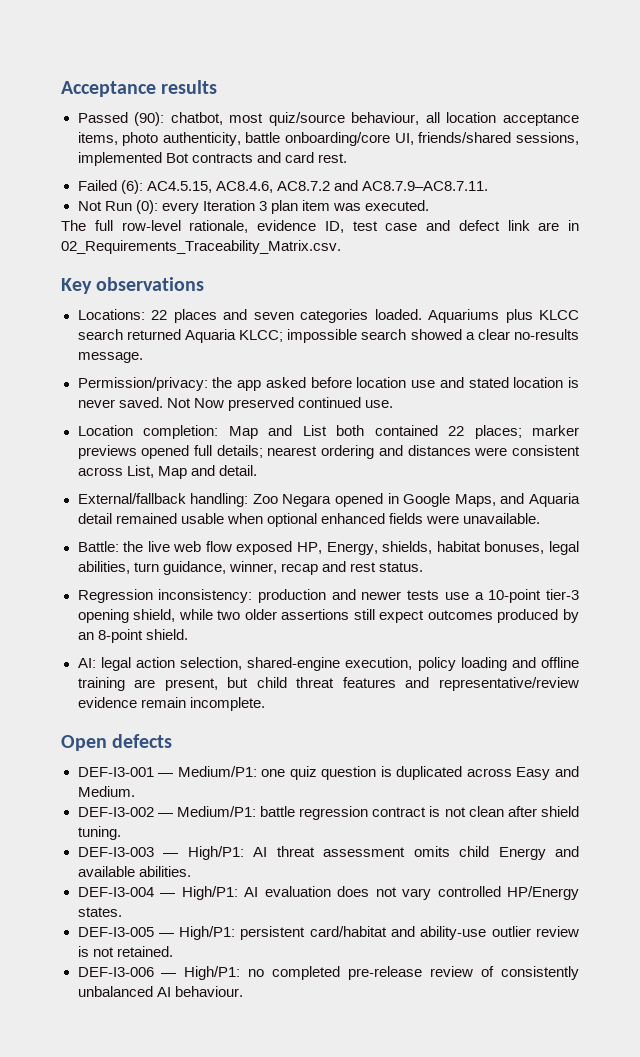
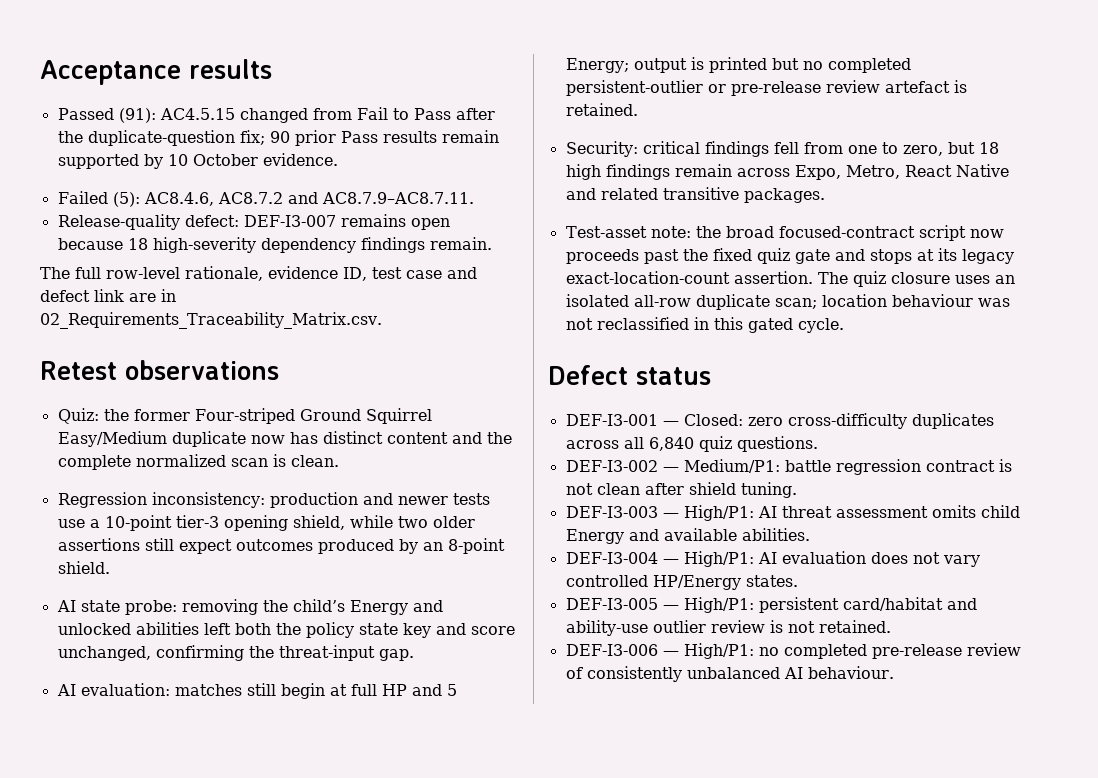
[134,112,579,126] [77,132,579,146] [77,152,347,166] (90): chatbot, most quiz/source behaviour, all location acceptance items, photo authenticity, battle onboarding/core UI, friends/shared sessions, implemented Bot contracts and card rest. -> [118,107,495,123] [57,130,499,146] [57,153,338,169] (91): AC4.5.15 changed from Fail to Pass after the duplicate-question fix; 90 prior Pass results remain supported by 10 October evidence.
[120,180,212,194] (6): AC4.5.15, -> [112,192,140,207] (5):
[77,200,429,214] Not Run (0): every Iteration 3 plan item was executed. -> [57,214,450,230] [57,237,492,253] Release-quality defect: DEF-I3-007 remains open because 18 high-severity dependency findings remain.
[61,278,92,294] Key -> [40,361,117,380] Retest
[77,309,579,323] [77,329,579,343] [77,352,143,363] [77,377,579,391] [77,397,393,411] [77,425,579,439] [77,445,580,459] [77,465,257,479] [77,493,580,507] [77,513,540,527] [77,541,579,555] [77,561,423,575] Locations: 22 places and seven categories loaded. Aquariums plus KLCC search returned Aquaria KLCC; impossible search showed a clear no-results message. // Permission/privacy: the app asked before location use and stated location is never saved. Not Now preserved continued use. // Location completion: Map and List both contained 22 places; marker previews opened full details; nearest ordering and distances were consistent across List, Map and detail. // External/fallback handling: Zoo Negara opened in Google Maps, and Aquaria detail remained usable when optional enhanced fields were unavailable. // Battle: the live web flow exposed HP, Energy, shields, habitat bonuses, legal abilities, turn guidance, winner, recap and rest status. -> [57,408,432,424] [57,431,512,447] [57,454,339,470] Quiz: the former Four-striped Ground Squirrel Easy/Medium duplicate now has distinct content and the complete normalized scan is clean.
[77,657,579,671] [77,677,579,691] [77,697,265,711] [61,734,173,751] [77,766,579,780] [77,786,135,797] AI: legal action selection, shared-engine execution, policy loading and offline training are present, but child threat features and representative/review evidence remain incomplete. // Open defects // DEF-I3-001 — Medium/P1: one quiz question is duplicated across Easy and Medium. -> [56,599,443,615] [57,622,515,638] [57,645,414,661] [56,683,457,699] [565,57,911,73] [565,80,967,96] [565,103,638,116] [565,141,999,157] [565,164,1009,180] [565,187,825,203] [565,225,1004,241] [565,248,1014,264] [565,271,1015,287] [565,294,1010,310] [565,317,844,333] [548,365,711,385] [565,413,994,429] [565,436,818,452] AI state probe: removing the child’s Energy and unlocked abilities left both the policy state key and score unchanged, confirming the threat-input gap. // AI evaluation: matches still begin at full HP and 5 Energy; output is printed but no completed persistent-outlier or pre-release review artefact is retained. // Security: critical findings fell from one to zero, but 18 high findings remain across Expo, Metro, React Native and related transitive packages. // Test-asset note: the broad focused-contract script now proceeds past the fixed quiz gate and stops at its legacy exact-location-count assertion. The quiz closure uses an isolated all-row duplicate scan; location behaviour was not reclassified in this gated cycle. // Defect status // DEF-I3-001 — Closed: zero cross-difficulty duplicates across all 6,840 quiz questions.

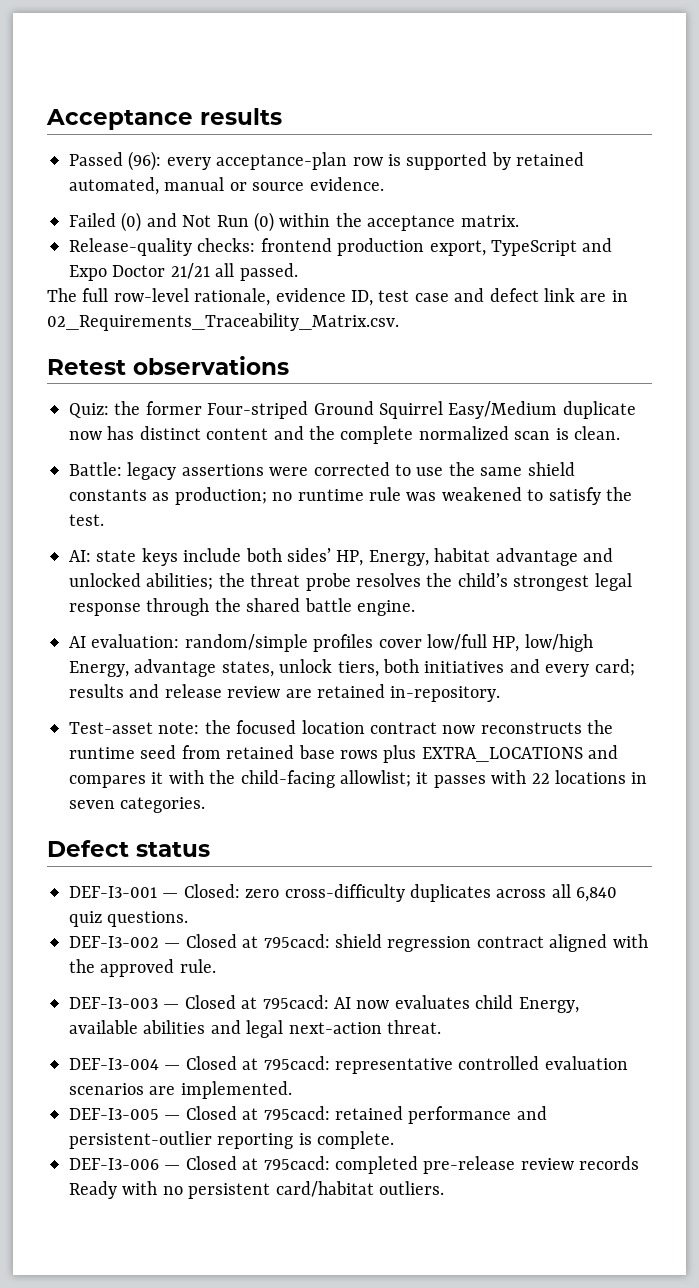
[118,107,495,123] [57,130,499,146] [57,153,338,169] [57,191,474,207] [57,214,450,230] [57,237,492,253] (91): AC4.5.15 changed from Fail to Pass after the duplicate-question fix; 90 prior Pass results remain supported by 10 October evidence. // Failed (5): AC8.4.6, AC8.7.2 and AC8.7.9–AC8.7.11. // Release-quality defect: DEF-I3-007 remains open because 18 high-severity dependency findings remain. -> [128,151,585,171] [69,177,384,195] [69,212,519,232] [69,238,613,256] [69,263,298,281] (96): every acceptance-plan row is supported by retained automated, manual or source evidence. // Failed (0) and Not Run (0) within the acceptance matrix. // Release-quality checks: frontend production export, TypeScript and Expo Doctor 21/21 all passed.
[57,492,490,508] [57,515,475,531] [57,538,505,554] [57,561,110,574] [56,599,443,615] [57,622,515,638] [57,645,414,661] [56,683,457,699] [565,57,911,73] [565,80,967,96] [565,103,638,116] [565,141,999,157] [565,164,1009,180] [565,187,825,203] [565,225,1004,241] [565,248,1014,264] [565,271,1015,287] [565,294,1010,310] [565,317,844,333] Regression inconsistency: production and newer tests use a 10-point tier-3 opening shield, while two older assertions still expect outcomes produced by an 8-point shield. // AI state probe: removing the child’s Energy and unlocked abilities left both the policy state key and score unchanged, confirming the threat-input gap. // AI evaluation: matches still begin at full HP and 5 Energy; output is printed but no completed persistent-outlier or pre-release review artefact is retained. // Security: critical findings fell from one to zero, but 18 high findings remain across Expo, Metro, React Native and related transitive packages. // Test-asset note: the broad focused-contract script now proceeds past the fixed quiz gate and stops at its legacy exact-location-count assertion. The quiz closure uses an isolated all-row duplicate scan; location behaviour was not reclassified in this gated cycle. -> [69,462,575,480] [69,487,632,505] [69,514,104,526] [69,548,613,566] [69,573,632,591] [69,598,415,616] [69,634,593,652] [69,659,635,677] [69,684,501,702] [69,720,614,734] [69,745,619,763] [69,770,648,788] [69,797,206,813] Battle: legacy assertions were corrected to use the same shield constants as production; no runtime rule was weakened to satisfy the test. // AI: state keys include both sides’ HP, Energy, habitat advantage and unlocked abilities; the threat probe resolves the child’s strongest legal response through the shared battle engine. // AI evaluation: random/simple profiles cover low/full HP, low/high Energy, advantage states, unlock tiers, both initiatives and every card; results and release review are retained in-repository. // Test-asset note: the focused location contract now reconstructs the runtime seed from retained base rows plus EXTRA_LOCATIONS and compares it with the child-facing allowlist; it passes with 22 locations in seven categories.
[683,459,1012,475] [565,482,797,498] [565,505,1020,521] [565,528,810,544] [565,551,980,567] [565,575,798,590] [565,597,977,613] [565,620,891,636] [565,643,1021,659] [565,666,894,682] Medium/P1: battle regression contract is not clean after shield tuning. // DEF-I3-003 — High/P1: AI threat assessment omits child Energy and available abilities. // DEF-I3-004 — High/P1: AI evaluation does not vary controlled HP/Energy states. // DEF-I3-005 — High/P1: persistent card/habitat and ability-use outlier review is not retained. // DEF-I3-006 — High/P1: no completed pre-release review of consistently unbalanced AI behaviour. -> [185,934,648,952] [69,959,216,977] [69,995,579,1013] [69,1020,441,1038] [69,1056,628,1074] [69,1081,292,1099] [69,1106,547,1124] [69,1131,395,1149] [69,1156,640,1174] [69,1181,444,1199] Closed at 795cacd: shield regression contract aligned with the approved rule. // DEF-I3-003 — Closed at 795cacd: AI now evaluates child Energy, available abilities and legal next-action threat. // DEF-I3-004 — Closed at 795cacd: representative controlled evaluation scenarios are implemented. // DEF-I3-005 — Closed at 795cacd: retained performance and persistent-outlier reporting is complete. // DEF-I3-006 — Closed at 795cacd: completed pre-release review records Ready with no persistent card/habitat outliers.

